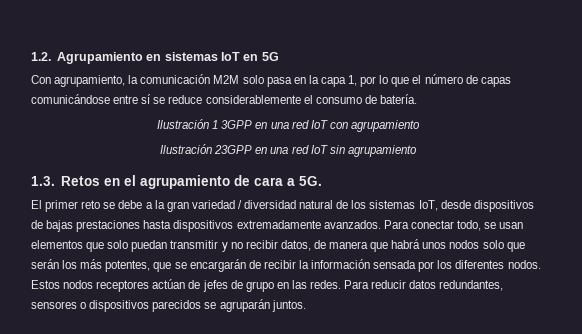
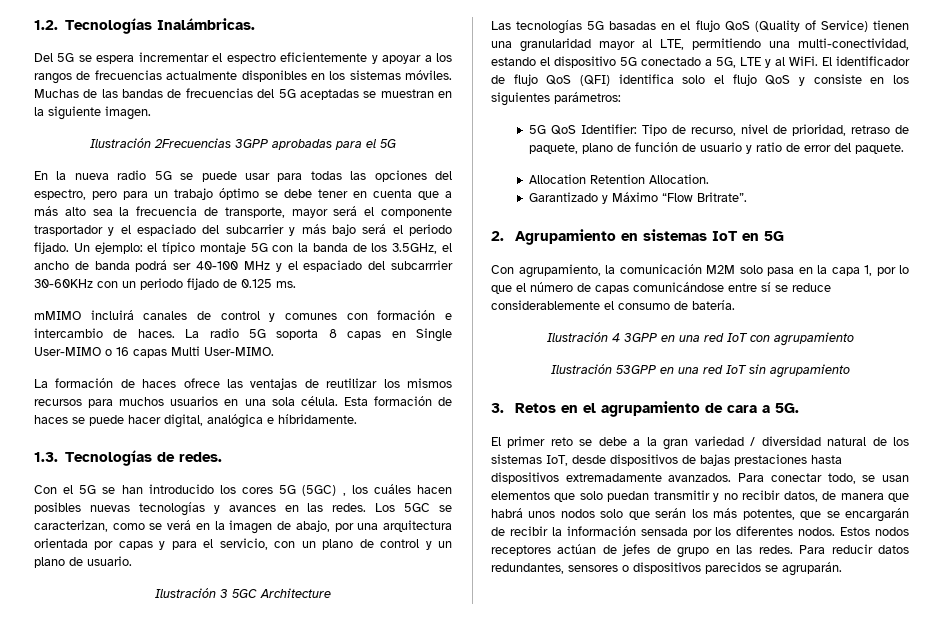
(51, 56) none -> [64,18,255,34] [34,52,452,64] [34,70,452,84] [34,88,453,100] [34,106,151,120] [90,138,396,150] [34,170,453,182] [34,188,452,200] [34,206,453,218] [34,224,453,236] [34,242,452,254] [34,260,453,272] [34,278,296,290] [34,310,453,322] [34,328,452,342] [34,346,274,358] [34,378,452,390] [34,396,453,408] [34,414,357,428] [34,450,222,466] [34,484,452,496] [34,502,452,516] [34,520,453,534] [34,538,452,550] [34,556,132,568] [155,588,331,598] [491,20,909,34] [491,38,909,52] [491,56,910,68] [491,74,909,86] [491,92,621,106] [528,124,909,136] [528,142,904,154] [528,174,709,184] [528,192,747,204] [491,231,504,241] Tecnologías Inalámbricas. // Del 5G se espera incrementar el espectro eficientemente y apoyar a los rangos de frecuencias actualmente disponibles en los sistemas móviles. Muchas de las bandas de frecuencias del 5G aceptadas se muestran en la siguiente imagen. // Ilustración 2Frecuencias 3GPP aprobadas para el 5G // En la nueva radio 5G se puede usar para todas las opciones del espectro, pero para un trabajo óptimo se debe tener en cuenta que a más alto sea la frecuencia de transporte, mayor será el componente trasportador y el espaciado del subcarrier y más bajo será el periodo fijado. Un ejemplo: el típico montaje 5G con la banda de los 3.5GHz, el ancho de banda podrá ser 40-100 MHz y el espaciado del subcarrrier 30-60KHz con un periodo fijado de 0.125 ms. // mMIMO incluirá canales de control y comunes con formación e intercambio de haces. La radio 5G soporta 8 capas en Single User-MIMO o 16 capas Multi User-MIMO. // La formación de haces ofrece las ventajas de reutilizar los mismos recursos para muchos usuarios en una sola célula. Esta formación de haces se puede hacer digital, analógica e híbridamente. // 1.3. Tecnologías de redes. // Con el 5G se han introducido los cores 5G (5GC) , los cuáles hacen posibles nuevas tecnologías y avances en las redes. Los 5GC se caracterizan, como se verá en la imagen de abajo, por una arquitectura orientada por capas y para el servicio, con un plano de control y un plano de usuario. // Ilustración 3 5GC Architecture // Las tecnologías 5G basadas en el flujo QoS (Quality of Service) tienen una granularidad mayor al LTE, permitiendo una multi-conectividad, estando el dispositivo 5G conectado a 5G, LTE y al WiFi. El identificador de flujo QoS (QFI) identifica solo el flujo QoS y consiste en los siguientes parámetros: // 5G QoS Identifier: Tipo de recurso, nivel de prioridad, retraso de paquete, plano de función de usuario y ratio de error del paquete. // Allocation Retention Allocation. // Garantizado y Máximo “Flow Britrate”. // 2.
[212,120,219,129] 1 -> [611,333,620,342] 4
[214,145,253,154] 23GPP -> [615,365,656,374] 53GPP
[31,176,55,186] 1.3. -> [491,403,504,413] 3.
[219,299,306,312] agruparán juntos. -> [782,562,842,576] agruparán.

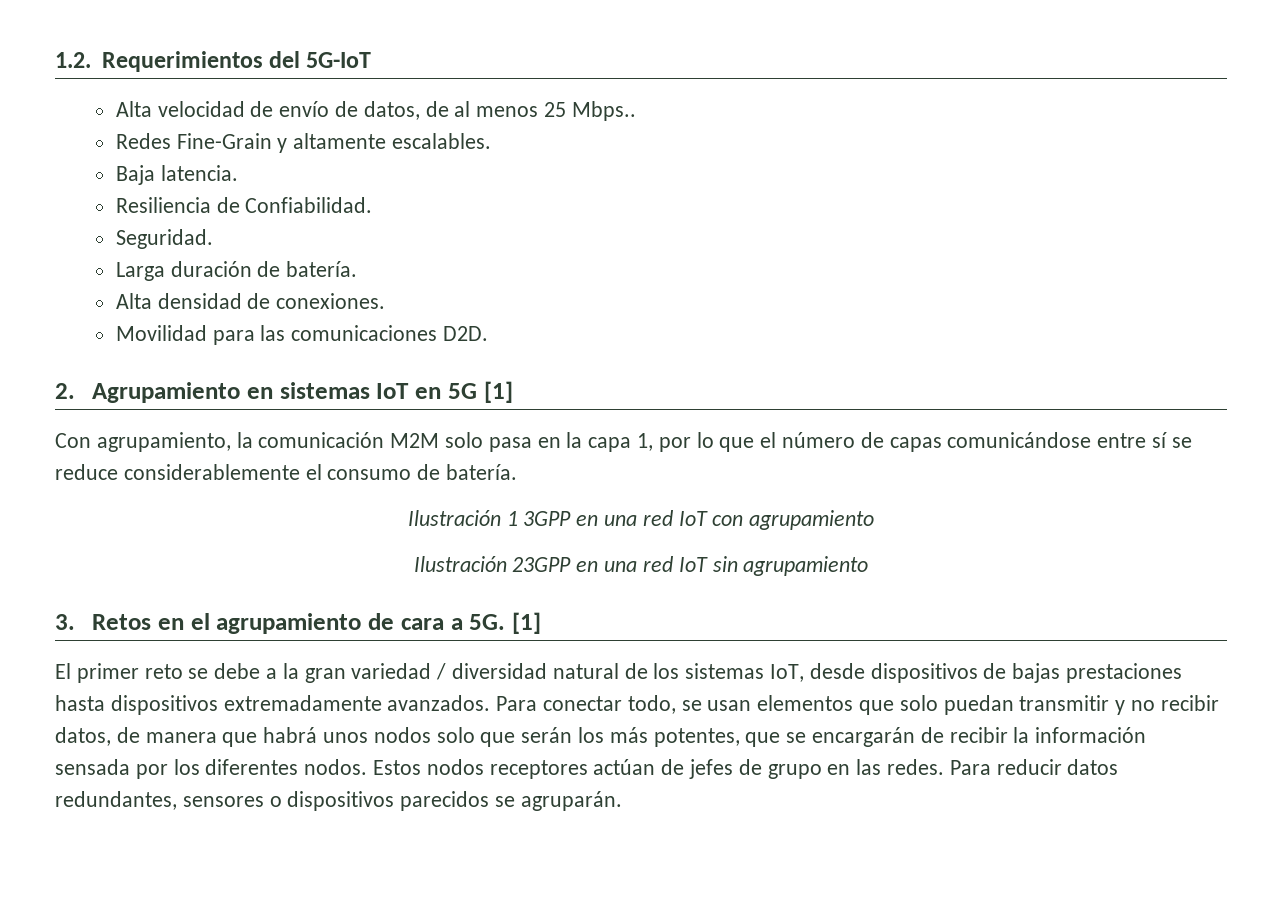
[64,18,255,34] [34,52,452,64] [34,70,452,84] [34,88,453,100] [34,106,151,120] [90,138,396,150] [34,170,453,182] [34,188,452,200] [34,206,453,218] [34,224,453,236] [34,242,452,254] [34,260,453,272] [34,278,296,290] [34,310,453,322] [34,328,452,342] [34,346,274,358] [34,378,452,390] [34,396,453,408] [34,414,357,428] [34,450,222,466] [34,484,452,496] [34,502,452,516] [34,520,453,534] [34,538,452,550] [34,556,132,568] [155,588,331,598] [491,20,909,34] [491,38,909,52] [491,56,910,68] [491,74,909,86] [491,92,621,106] [528,124,909,136] [528,142,904,154] [528,174,709,184] [528,192,747,204] Tecnologías Inalámbricas. // Del 5G se espera incrementar el espectro eficientemente y apoyar a los rangos de frecuencias actualmente disponibles en los sistemas móviles. Muchas de las bandas de frecuencias del 5G aceptadas se muestran en la siguiente imagen. // Ilustración 2Frecuencias 3GPP aprobadas para el 5G // En la nueva radio 5G se puede usar para todas las opciones del espectro, pero para un trabajo óptimo se debe tener en cuenta que a más alto sea la frecuencia de transporte, mayor será el componente trasportador y el espaciado del subcarrier y más bajo será el periodo fijado. Un ejemplo: el típico montaje 5G con la banda de los 3.5GHz, el ancho de banda podrá ser 40-100 MHz y el espaciado del subcarrrier 30-60KHz con un periodo fijado de 0.125 ms. // mMIMO incluirá canales de control y comunes con formación e intercambio de haces. La radio 5G soporta 8 capas en Single User-MIMO o 16 capas Multi User-MIMO. // La formación de haces ofrece las ventajas de reutilizar los mismos recursos para muchos usuarios en una sola célula. Esta formación de haces se puede hacer digital, analógica e híbridamente. // 1.3. Tecnologías de redes. // Con el 5G se han introducido los cores 5G (5GC) , los cuáles hacen posibles nuevas tecnologías y avances en las redes. Los 5GC se caracterizan, como se verá en la imagen de abajo, por una arquitectura orientada por capas y para el servicio, con un plano de control y un plano de usuario. // Ilustración 3 5GC Architecture // Las tecnologías 5G basadas en el flujo QoS (Quality of Service) tienen una granularidad mayor al LTE, permitiendo una multi-conectividad, estando el dispositivo 5G conectado a 5G, LTE y al WiFi. El identificador de flujo QoS (QFI) identifica solo el flujo QoS y consiste en los siguientes parámetros: // 5G QoS Identifier: Tipo de recurso, nivel de prioridad, retraso de paquete, plano de función de usuario y ratio de error del paquete. // Allocation Retention Allocation. // Garantizado y Máximo “Flow Britrate”. -> [101,51,372,72] [115,101,636,121] [115,133,492,153] [115,165,238,185] [115,197,373,213] [115,229,213,249] [115,261,358,281] [115,293,386,309] [115,325,489,345] Requerimientos del 5G-IoT // Alta velocidad de envío de datos, de al menos 25 Mbps.. // Redes Fine-Grain y altamente escalables. // Baja latencia. // Resiliencia de Confiabilidad. // Seguridad. // Larga duración de batería. // Alta densidad de conexiones. // Movilidad para las comunicaciones D2D.
(784, 236) none -> [483,381,513,403] [1]
[611,333,620,342] 4 -> [506,511,518,526] 1
[615,365,656,374] 53GPP -> [512,557,572,572] 23GPP
(799, 408) none -> [512,612,542,634] [1]

